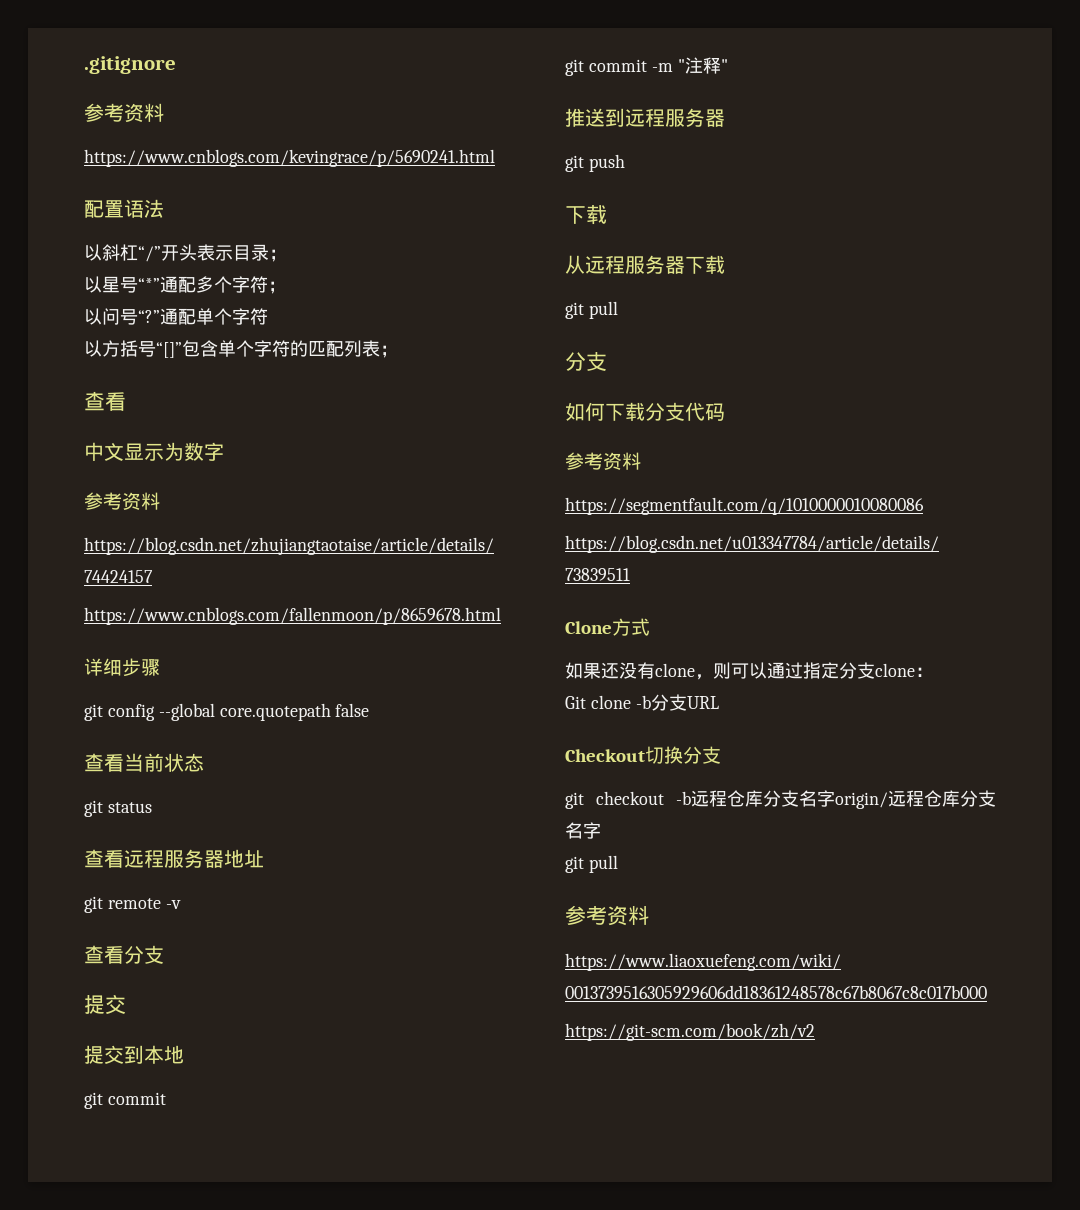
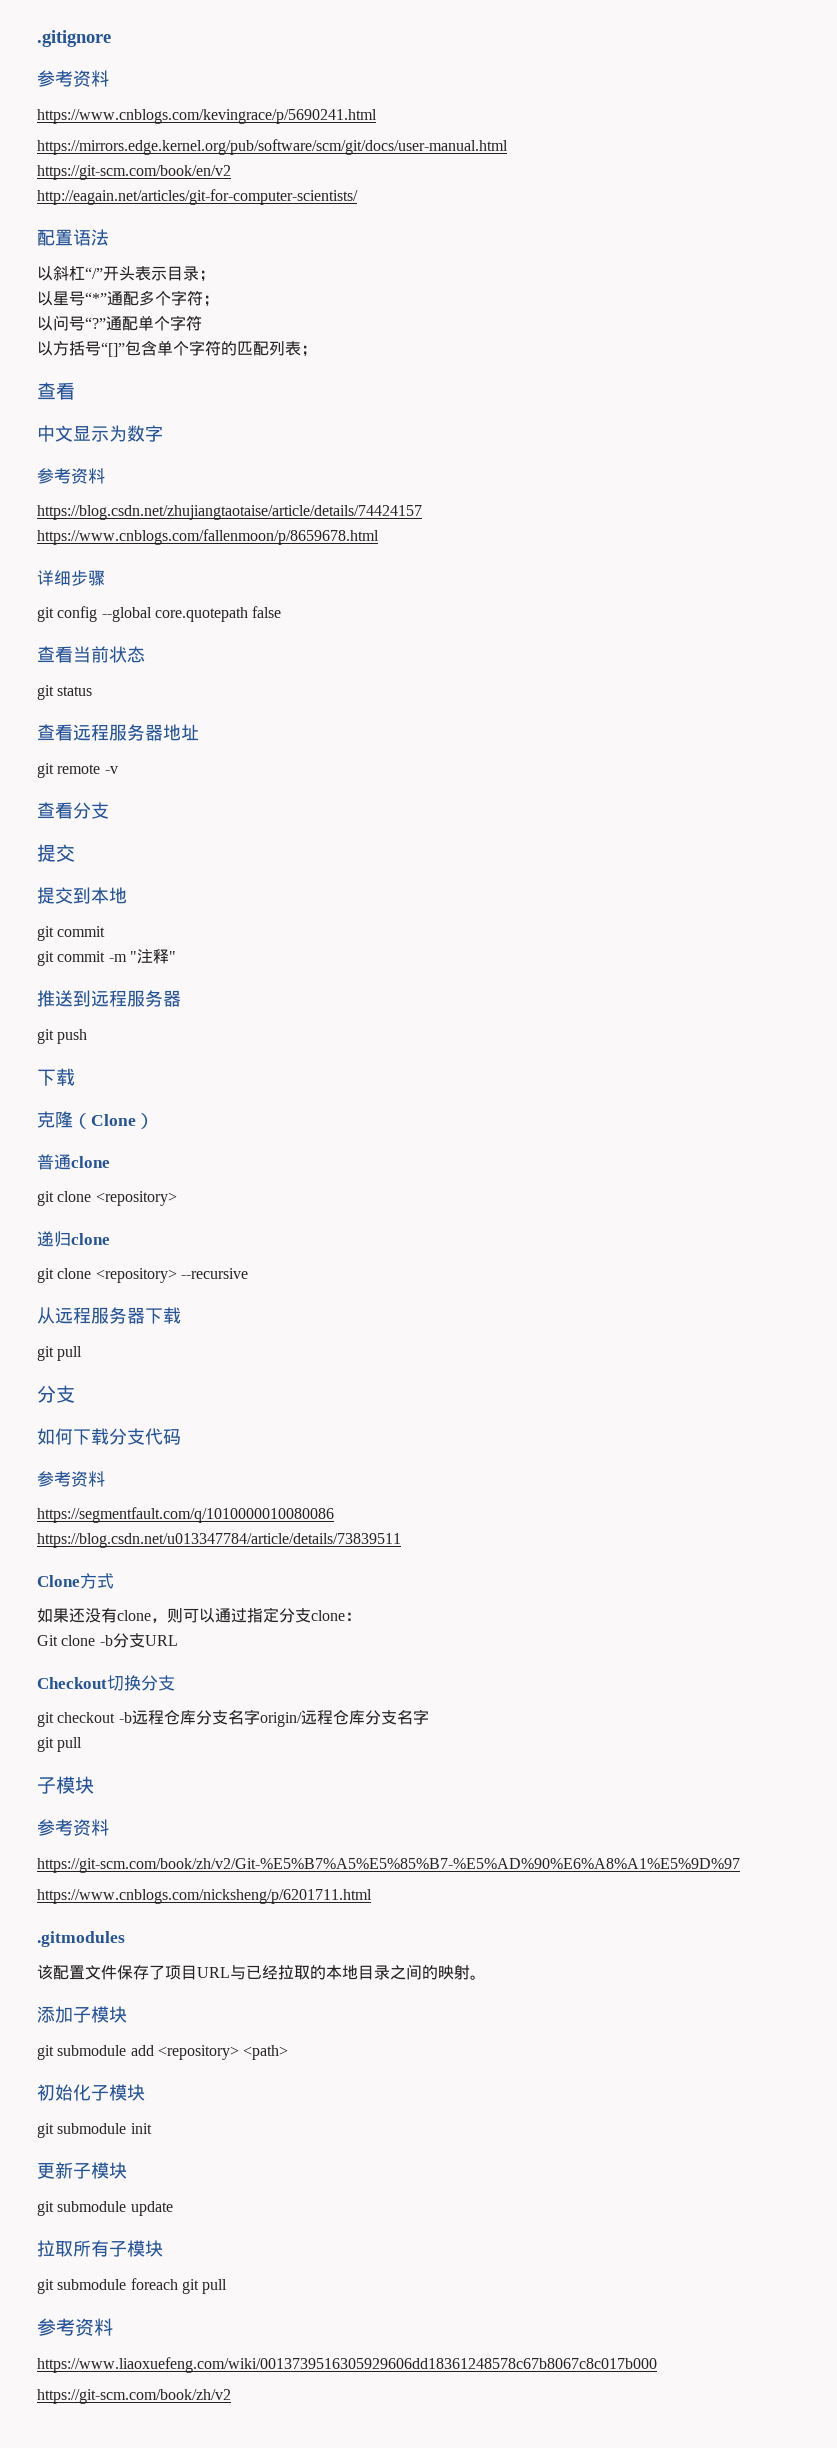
(495, 158) none -> [37,139,508,155] [37,165,231,180] [37,189,358,205] // https://mirrors.edge.kernel.org/pub/software/scm/git/docs/user-manual.html // https://git-scm.com/book/en/v2 // http://eagain.net/articles/git-for-computer-scientists/
(607, 215) none -> [37,1111,154,1129] [37,1154,110,1170] [37,1191,177,1206] [37,1231,110,1247] [37,1268,248,1283] // 克隆（Clone） // 普通clone // git clone <repository> // 递归clone // git clone <repository> --recursive
(618, 864) none -> [37,1776,94,1794] [37,1819,109,1836] [37,1858,740,1873] [37,1889,372,1904] [37,1931,125,1947] [37,1964,486,1980] [37,2006,127,2023] [37,2045,289,2060] [37,2084,145,2101] [37,2123,152,2138] [37,2162,127,2179] [37,2201,173,2216] [37,2240,163,2257] [37,2278,228,2294] // 子模块 // 参考资料 // https://git-scm.com/book/zh/v2/Git-%E5%B7%A5%E5%85%B7-%E5%AD%90%E6%A8%A1%E5%9D%97 // https://www.cnblogs.com/nicksheng/p/6201711.html // .gitmodules // 该配置文件保存了项目URL与已经拉取的本地目录之间的映射。 // 添加子模块 // git submodule add <repository> <path> // 初始化子模块 // git submodule init // 更新子模块 // git submodule update // 拉取所有子模块 // git submodule foreach git pull

